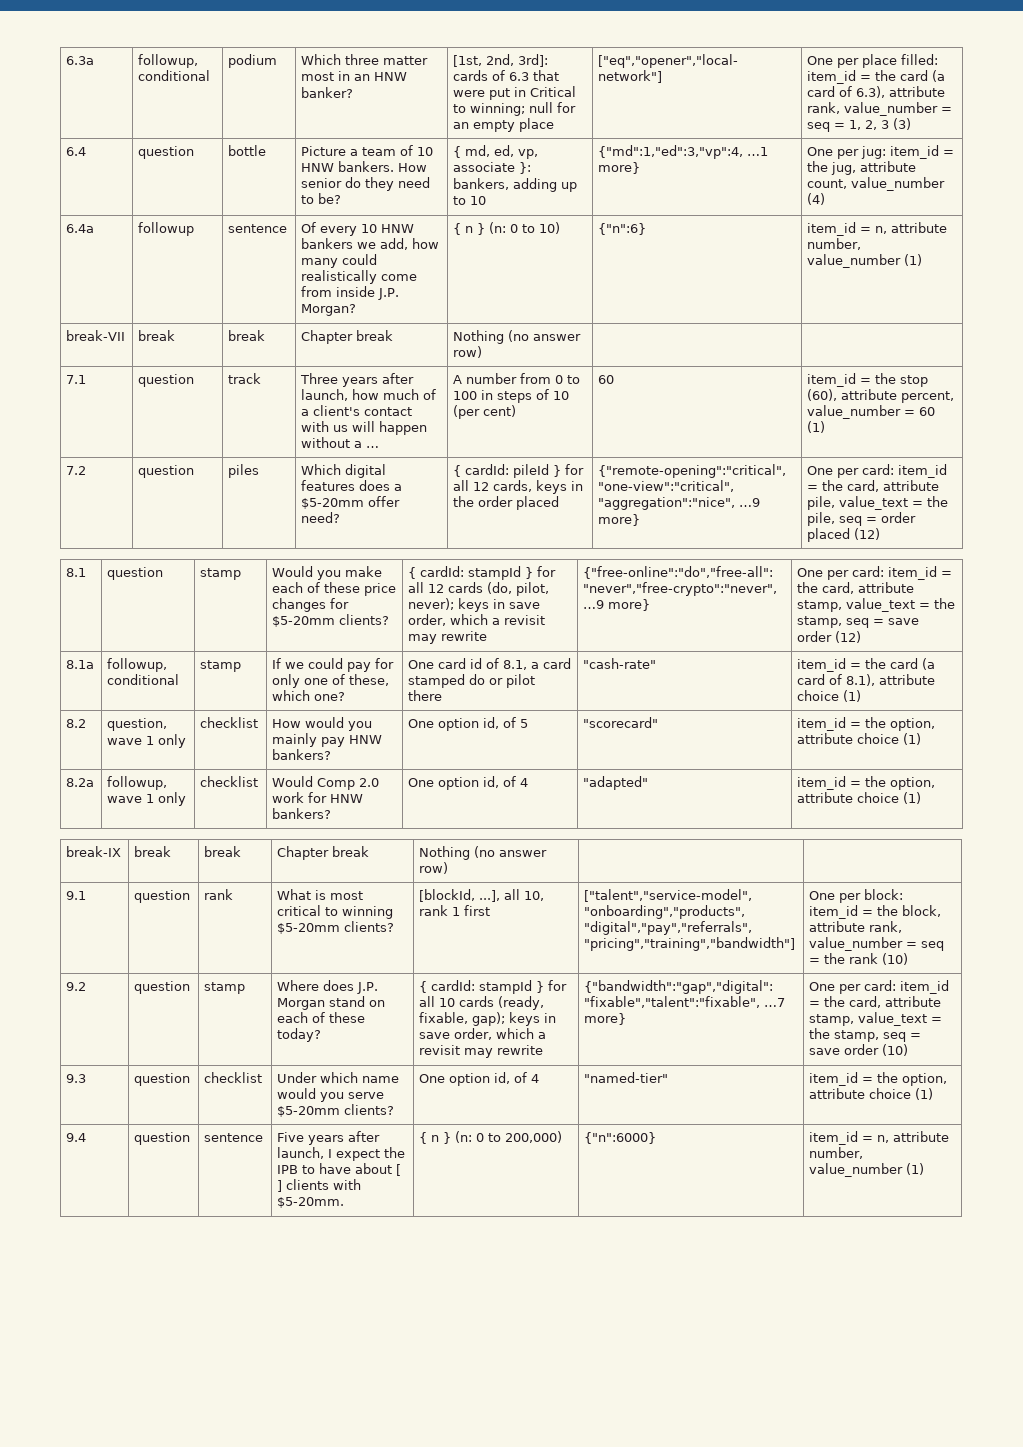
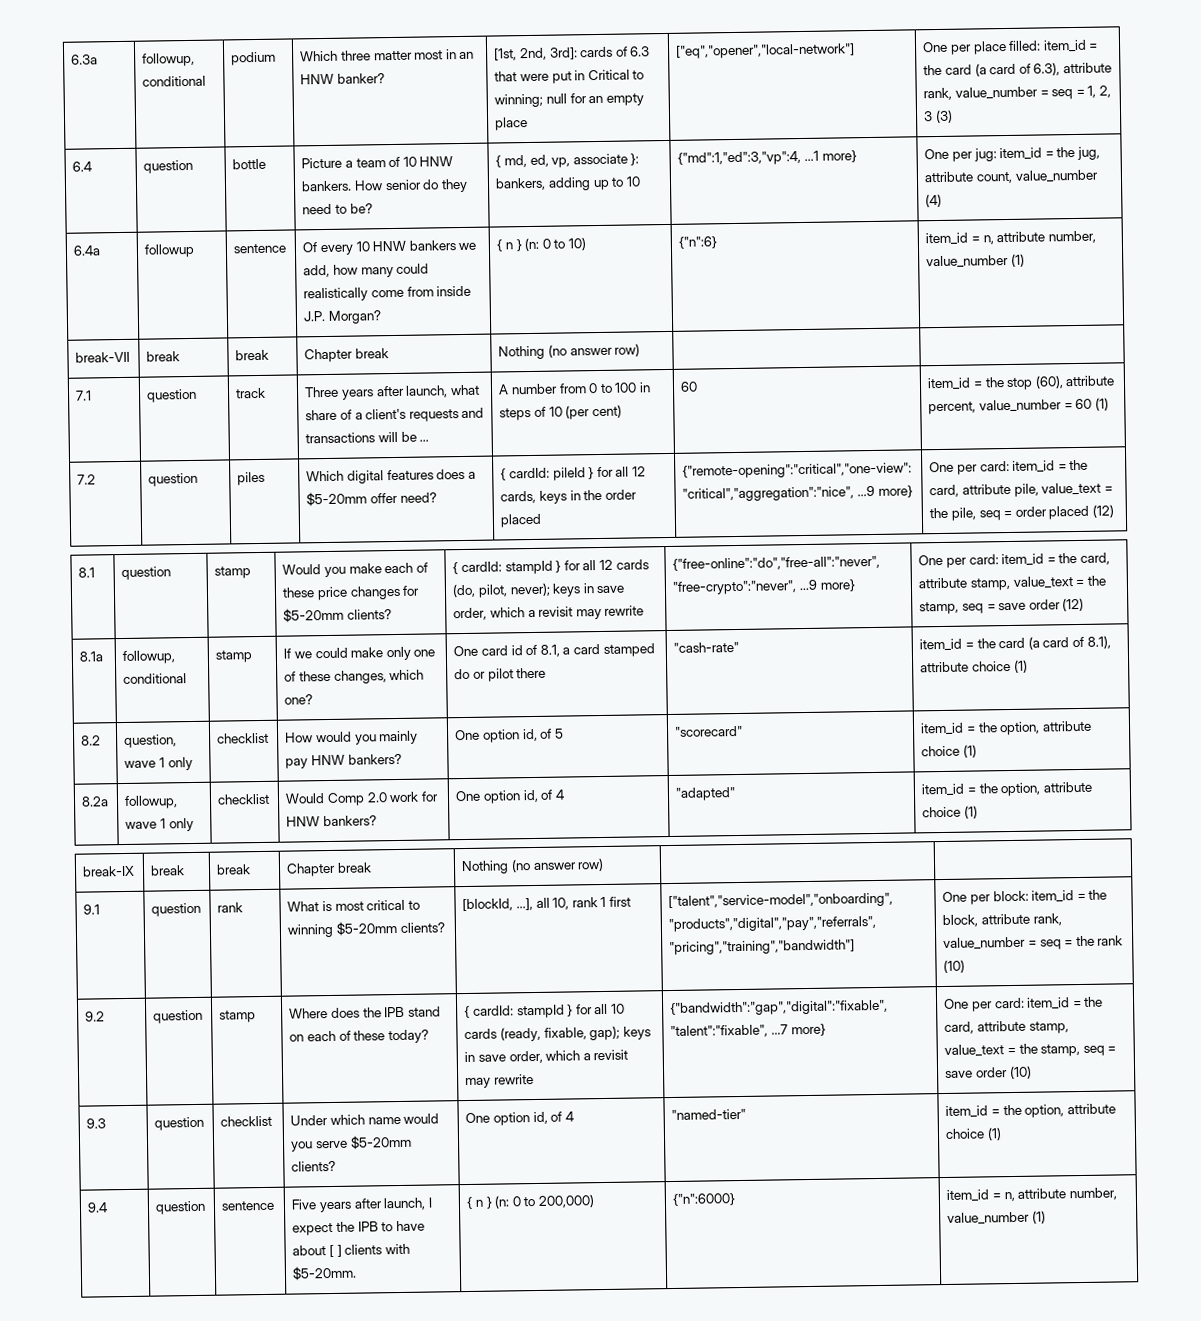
[352,389,420,400] how much -> [449,384,480,396] [305,409,338,421] what share
[364,407,413,416] [301,421,428,435] [301,437,363,448] contact with us will happen without a -> [408,407,485,422] [305,431,417,444] requests and transactions will be
[347,658,395,672] pay for -> [350,647,384,658] make
[349,674,390,686] these, -> [298,670,387,684] these changes,
[357,982,379,994] [277,998,326,1010] J.P. Morgan -> [362,1006,406,1018] the IPB

